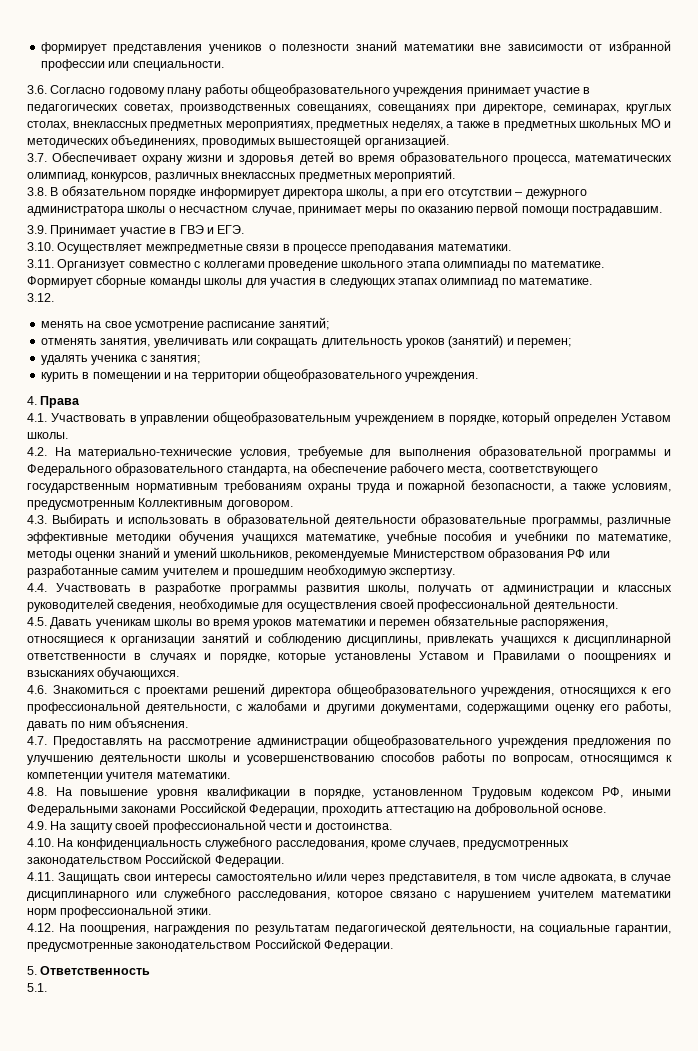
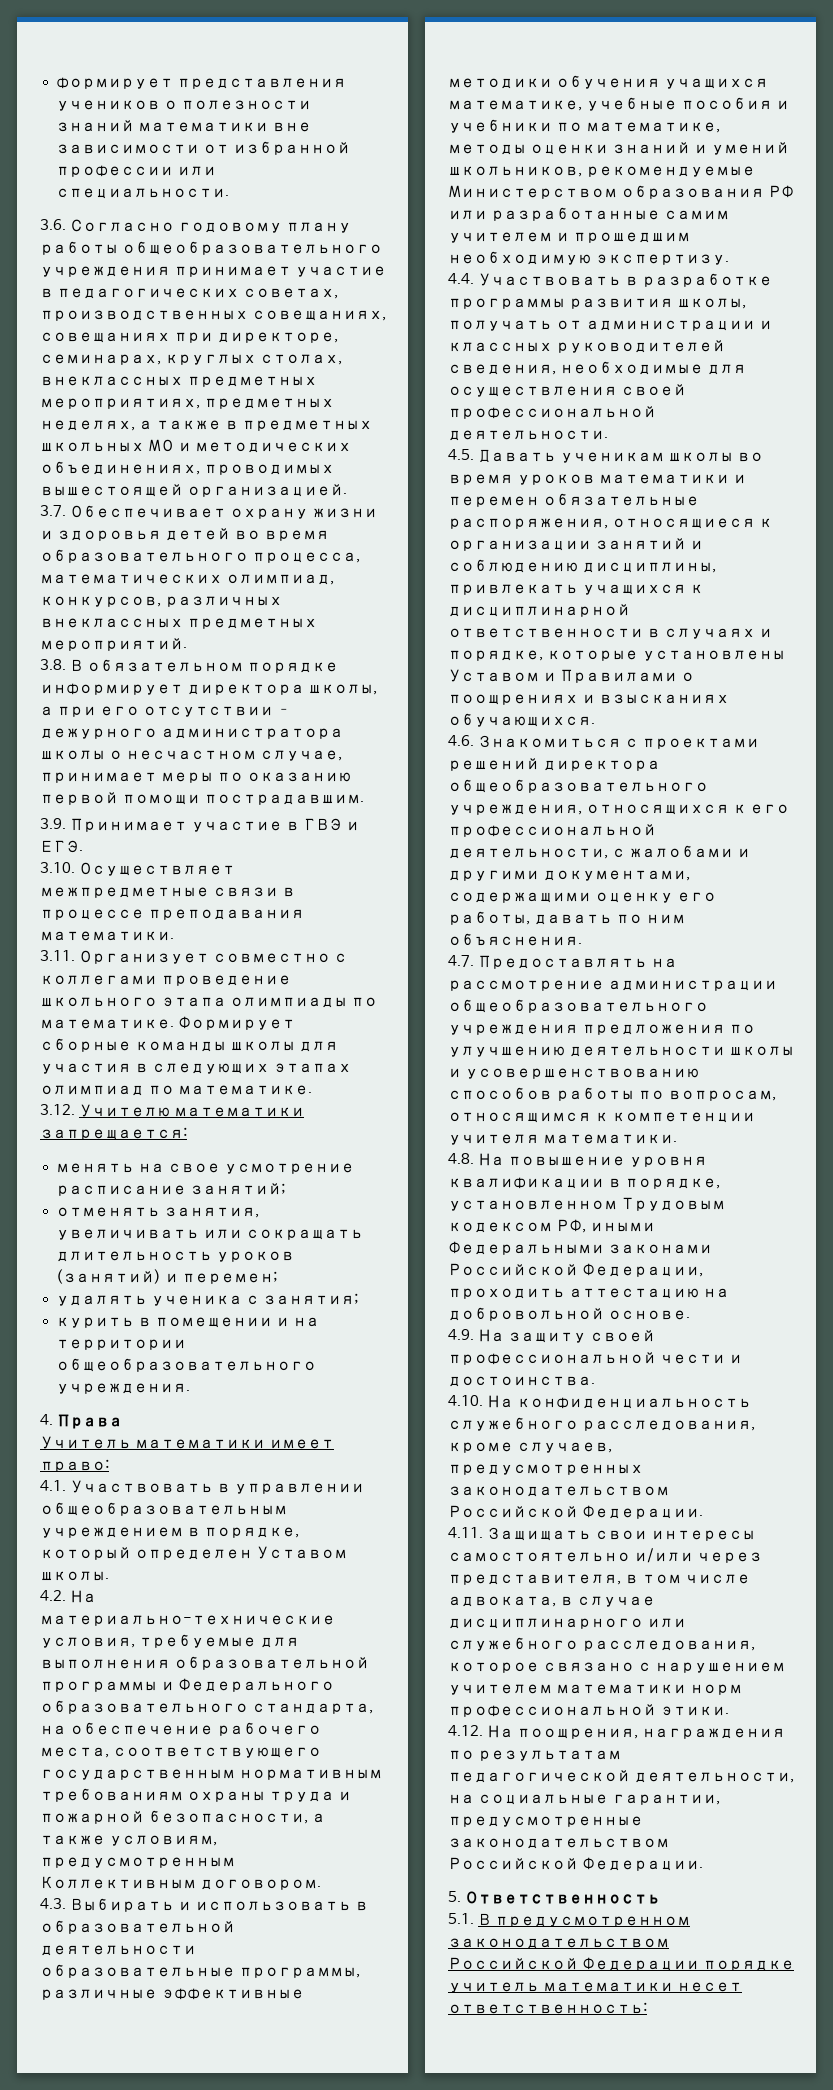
(54, 297) none -> [78,1104,304,1117] [40,1127,187,1140] Учителю математики запрещается:
(81, 402) none -> [40,1436,334,1449] [40,1459,109,1472] // Учитель математики имеет право:
(47, 987) none -> [477,1913,690,1927] [448,1938,669,1949] [448,1957,794,1971] [448,1982,742,1993] [448,2002,647,2014] В предусмотренном законодательством Российской Федерации порядке учитель математики несет ответственность:

